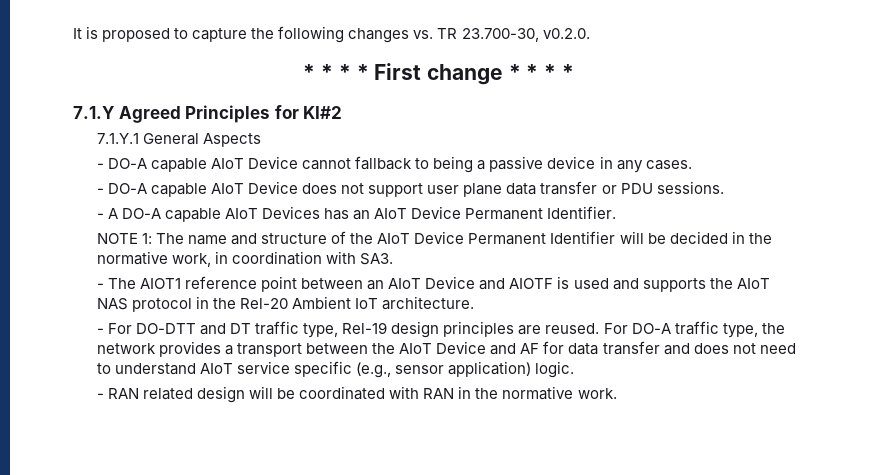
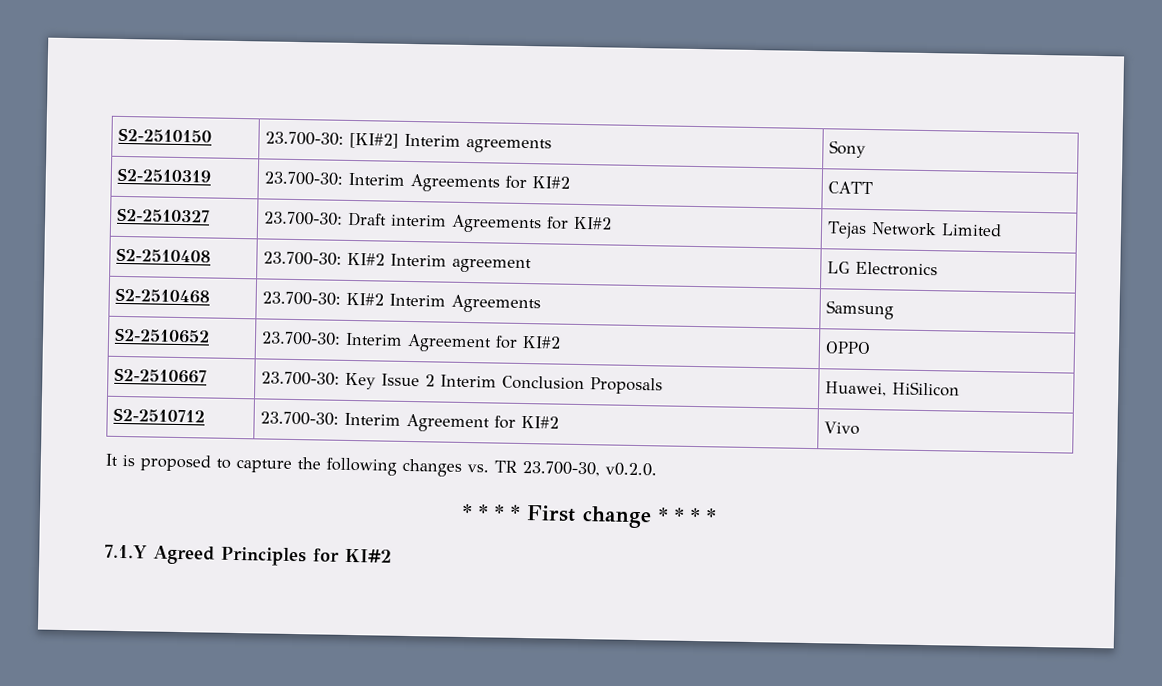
(73, 33) none -> [117,127,212,143] [264,131,552,154] [828,140,866,158] [116,167,211,183] [263,171,570,193] [827,181,873,195] [116,207,210,223] [263,211,612,234] [826,221,1002,239] [115,247,211,263] [262,251,532,274] [826,261,938,277] [114,287,210,304] [261,291,541,314] [825,300,894,320] [113,327,210,344] [260,331,561,353] [824,341,871,355] [113,367,207,384] [260,371,663,395] [824,381,960,397] [112,407,205,423] [259,411,559,433] [823,421,860,435] S2-2510150 | 23.700-30: [KI#2] Interim agreements | Sony // S2-2510319 | 23.700-30: Interim Agreements for KI#2 | CATT // S2-2510327 | 23.700-30: Draft interim Agreements for KI#2 | Tejas Network Limited // S2-2510408 | 23.700-30: KI#2 Interim agreement | LG Electronics // S2-2510468 | 23.700-30: KI#2 Interim Agreements | Samsung // S2-2510652 | 23.700-30: Interim Agreement for KI#2 | OPPO // S2-2510667 | 23.700-30: Key Issue 2 Interim Conclusion Proposals | Huawei, HiSilicon // S2-2510712 | 23.700-30: Interim Agreement for KI#2 | Vivo //
[96,133,261,147] [96,156,692,173] [96,181,724,197] [96,206,617,222] [96,231,772,245] [96,251,394,267] [96,276,770,292] [96,296,475,312] [96,321,785,338] [96,341,796,357] [96,361,575,378] [96,386,617,403] // 7.1.Y.1 General Aspects // - DO-A capable AIoT Device cannot fallback to being a passive device in any cases. // - DO-A capable AIoT Device does not support user plane data transfer or PDU sessions. // - A DO-A capable AIoT Devices has an AIoT Device Permanent Identifier. // NOTE 1: The name and structure of the AIoT Device Permanent Identifier will be decided in the normative work, in coordination with SA3. // - The AIOT1 reference point between an AIoT Device and AIOTF is used and supports the AIoT NAS protocol in the Rel-20 Ambient IoT architecture. // - For DO-DTT and DT traffic type, Rel-19 design principles are reused. For DO-A traffic type, the network provides a transport between the AIoT Device and AF for data transfer and does not need to understand AIoT service specific (e.g., sensor application) logic. // - RAN related design will be coordinated with RAN in the normative work. -> (392, 555) none

